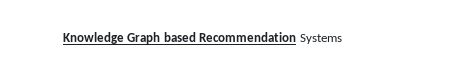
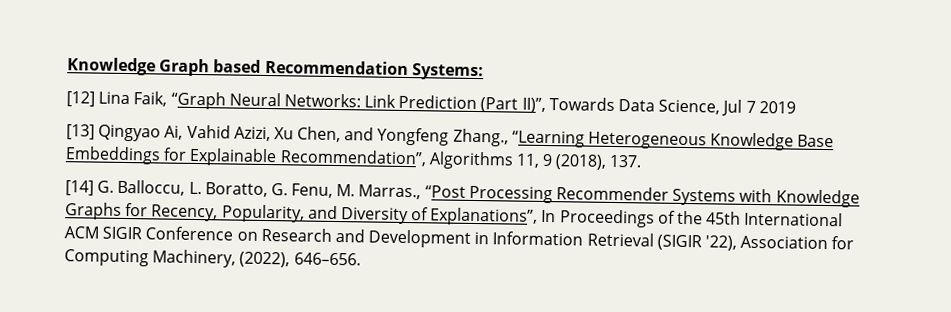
[299,34,342,44] Systems -> [411,63,484,81] [66,91,796,116] [66,124,835,151] [65,146,643,170] [65,179,860,208] [65,202,844,228] [64,226,855,251] [64,249,361,268] Systems: // [12] Lina Faik, “Graph Neural Networks: Link Prediction (Part II)”, Towards Data Science, Jul 7 2019 // [13] Qingyao Ai, Vahid Azizi, Xu Chen, and Yongfeng Zhang., “Learning Heterogeneous Knowledge Base Embeddings for Explainable Recommendation”, Algorithms 11, 9 (2018), 137. // [14] G. Balloccu, L. Boratto, G. Fenu, M. Marras., “Post Processing Recommender Systems with Knowledge Graphs for Recency, Popularity, and Diversity of Explanations”, In Proceedings of the 45th International ACM SIGIR Conference on Research and Development in Information Retrieval (SIGIR '22), Association for Computing Machinery, (2022), 646–656.

